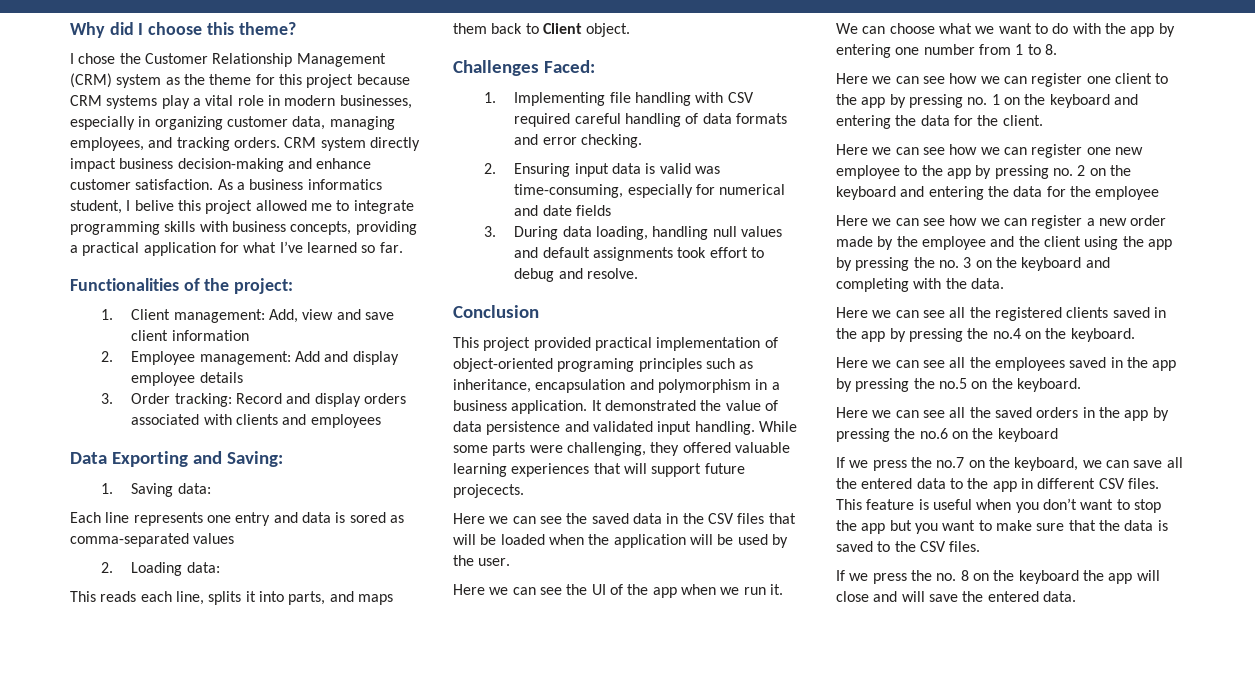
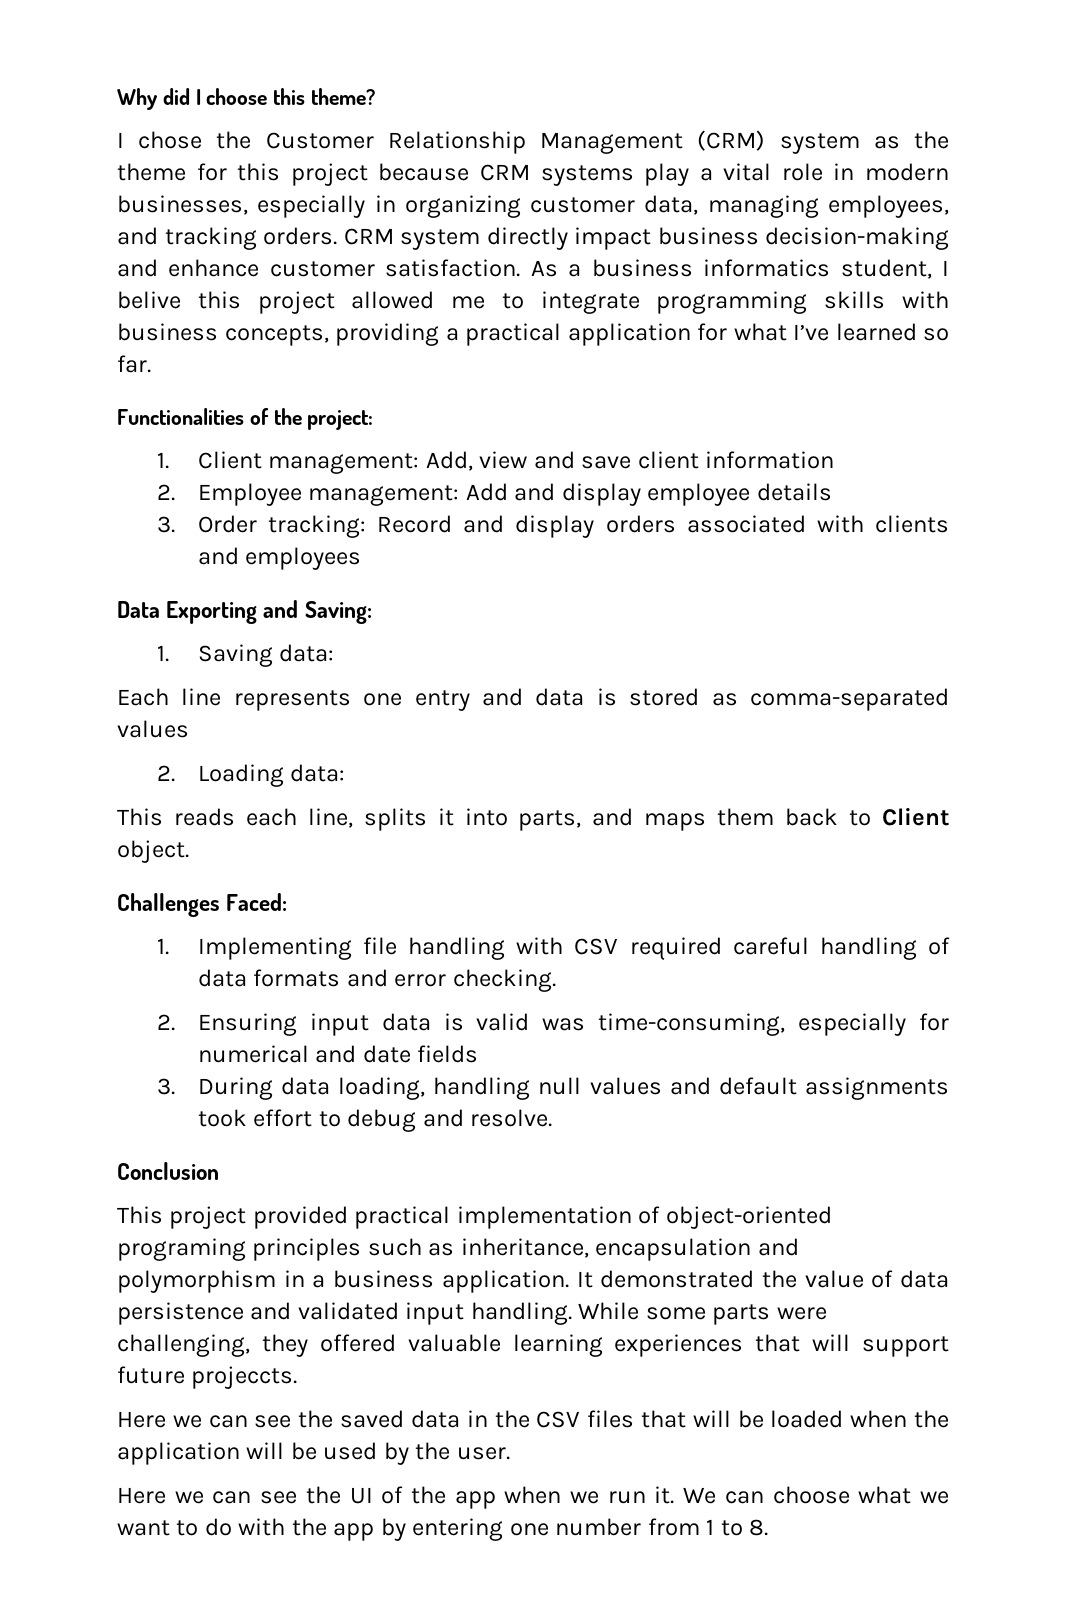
[349,512,386,523] sored -> [629,688,700,706] stored
[453,484,524,498] projecects. -> [191,1366,298,1389] projeccts.
[836,73,1169,87] [836,94,1138,108] [836,115,1043,129] [836,144,1143,158] [836,165,1131,179] [836,186,1160,200] [836,215,1167,229] [836,236,1172,250] [836,257,1110,271] [836,278,1004,292] [836,307,1166,321] [836,328,1135,342] [836,357,1177,371] [836,378,1081,392] [836,407,1169,421] [836,428,1058,442] [836,457,1183,471] [836,478,1159,492] [836,498,1161,513] [836,520,1168,534] [836,541,981,552] [836,570,1160,584] [836,591,1076,602] // Here we can see how we can register one client to the app by pressing no. 1 on the keyboard and entering the data for the client. // Here we can see how we can register one new employee to the app by pressing no. 2 on the keyboard and entering the data for the employee // Here we can see how we can register a new order made by the employee and the client using the app by pressing the no. 3 on the keyboard and completing with the data. // Here we can see all the registered clients saved in the app by pressing the no.4 on the keyboard. // Here we can see all the employees saved in the app by pressing the no.5 on the keyboard. // Here we can see all the saved orders in the app by pressing the no.6 on the keyboard // If we press the no.7 on the keyboard, we can save all the entered data to the app in different CSV files. This feature is useful when you don’t want to stop the app but you want to make sure that the data is saved to the CSV files. // If we press the no. 8 on the keyboard the app will close and will save the entered data. -> (769, 1527) none

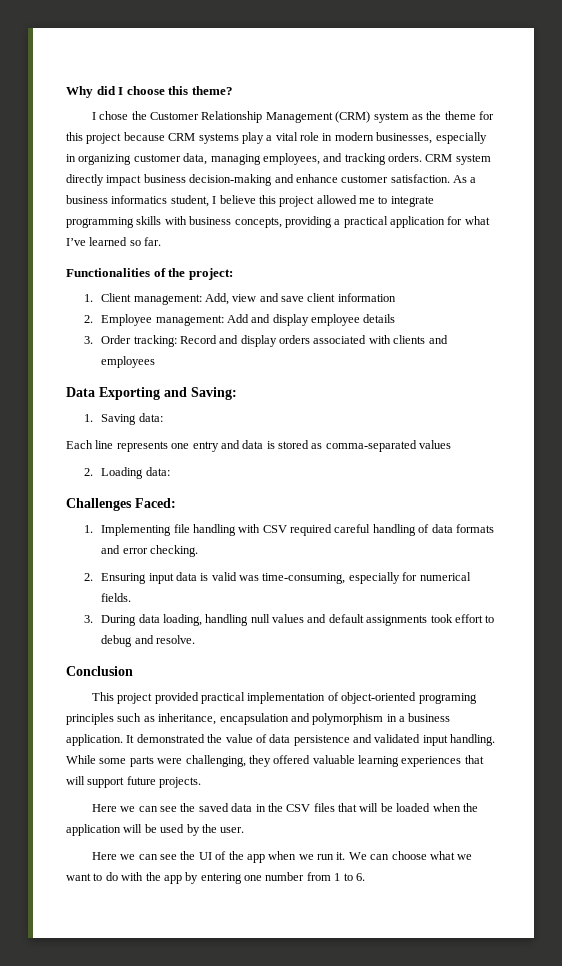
[117,291,181,309] belive -> [219,195,256,204] believe
[117,807,949,831] [117,840,189,863] // This reads each line, splits it into parts, and maps them back to Client object. -> (170, 471) none
[315,1045,479,1063] and date fields -> [101,593,132,602] fields.
[191,1366,298,1389] projeccts. -> [159,777,202,788] projects.
[749,1519,769,1536] 8. -> [355,873,365,881] 6.

